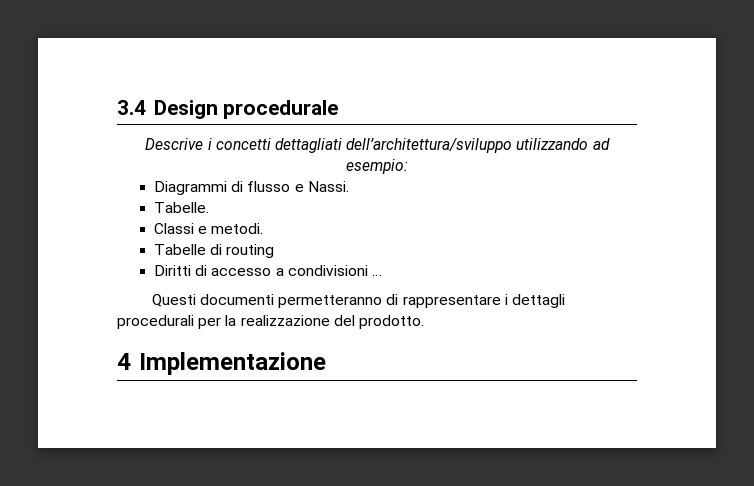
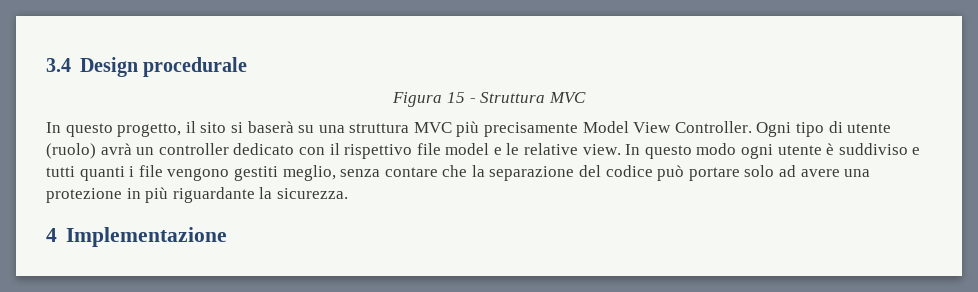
[145,138,610,153] [346,159,408,174] [153,181,349,195] [153,202,209,213] [153,223,264,234] [153,244,275,258] [153,265,382,276] [151,294,565,308] [117,315,424,329] Descrive i concetti dettagliati dell’architettura/sviluppo utilizzando ad esempio: // Diagrammi di flusso e Nassi. // Tabelle. // Classi e metodi. // Tabelle di routing // Diritti di accesso a condivisioni … // Questi documenti permetteranno di rappresentare i dettagli procedurali per la realizzazione del prodotto. -> [392,92,586,107] [46,121,892,137] [46,143,921,159] [46,165,871,181] [46,187,348,203] Figura 15 - Struttura MVC // In questo progetto, il sito si baserà su una struttura MVC più precisamente Model View Controller. Ogni tipo di utente (ruolo) avrà un controller dedicato con il rispettivo file model e le relative view. In questo modo ogni utente è suddiviso e tutti quanti i file vengono gestiti meglio, senza contare che la separazione del codice può portare solo ad avere una protezione in più riguardante la sicurezza.

